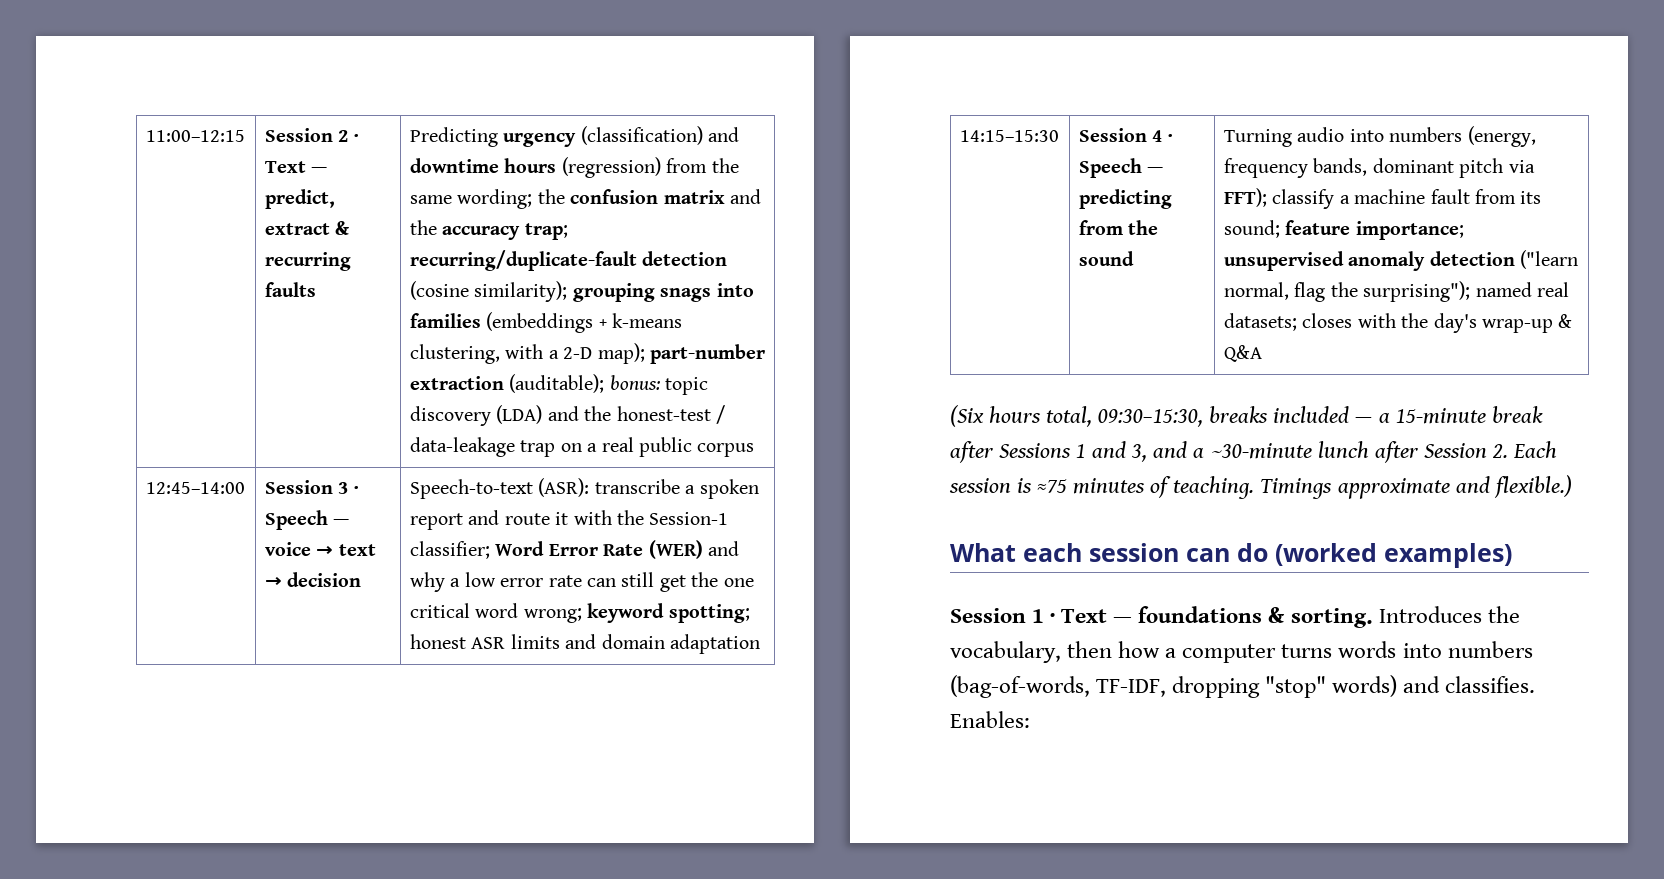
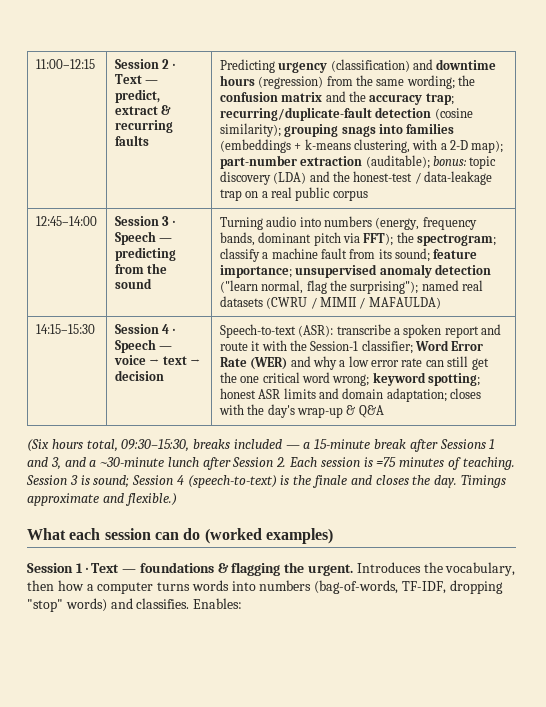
(350, 522) none -> [114,247,176,261] [114,263,168,274] [114,278,152,289] [219,216,477,230] [219,232,497,246] [219,248,478,262] [219,264,491,278] [219,280,484,294] [219,296,441,309] [35,324,95,334] [114,324,175,334] [114,339,173,353] predicting from the sound | Turning audio into numbers (energy, frequency bands, dominant pitch via FFT); the spectrogram; classify a machine fault from its sound; feature importance; unsupervised anomaly detection ("learn normal, flag the surprising"); named real datasets (CWRU / MIMII / MAFAULDA) // 14:15–15:30 | Session 4 · Speech —
[669,634,760,654] [959,130,1059,142] [1078,128,1172,142] [1078,158,1164,178] [1078,189,1172,209] [1078,220,1159,235] [1078,251,1134,266] [1223,126,1536,147] [1223,158,1535,178] [1223,188,1542,209] [1223,220,1464,240] [1223,250,1579,271] [1223,281,1569,302] [1223,313,1297,331] adaptation // 14:15–15:30 | Session 4 · Speech — predicting from the sound | Turning audio into numbers (energy, frequency bands, dominant pitch via FFT); classify a machine fault from its sound; feature importance; unsupervised anomaly detection ("learn normal, flag the surprising"); named real datasets; -> [386,388,447,402] adaptation;
(1255, 487) none -> [26,475,458,488] Session 3 is sound; Session 4 (speech-to-text) is the finale and closes the day.
[1290,608,1373,628] sorting. -> [231,562,354,576] flagging the urgent.

